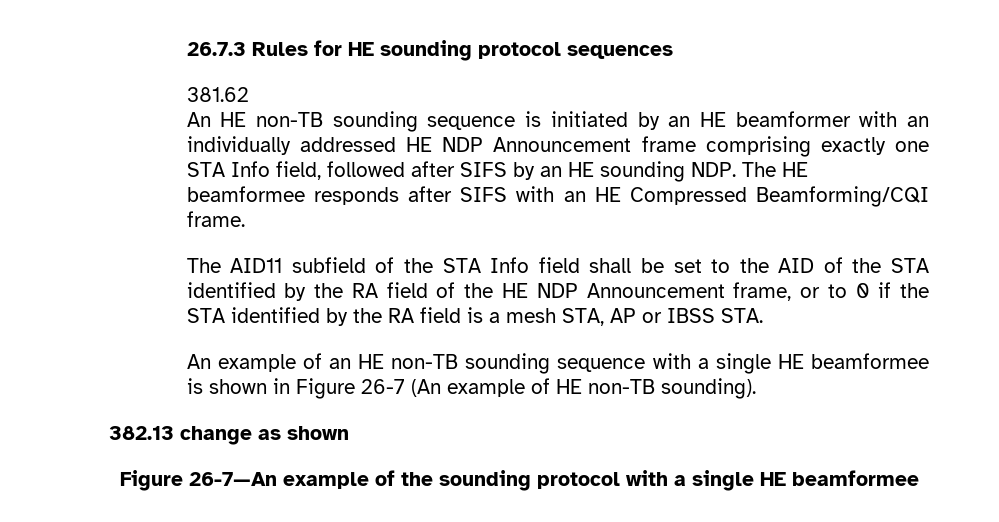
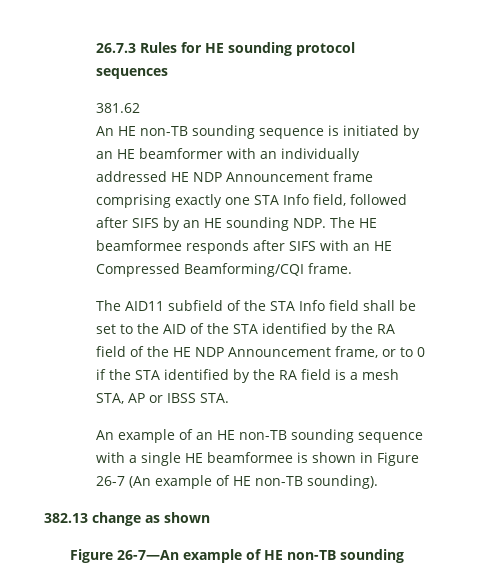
[400,470,919,491] the sounding protocol with a single HE beamformee -> [263,549,404,563] HE non-TB sounding

